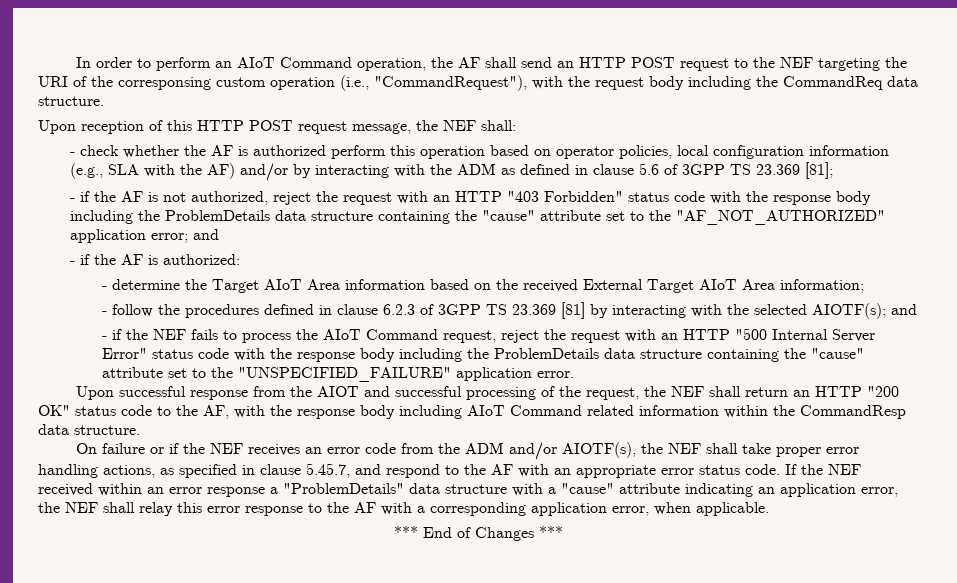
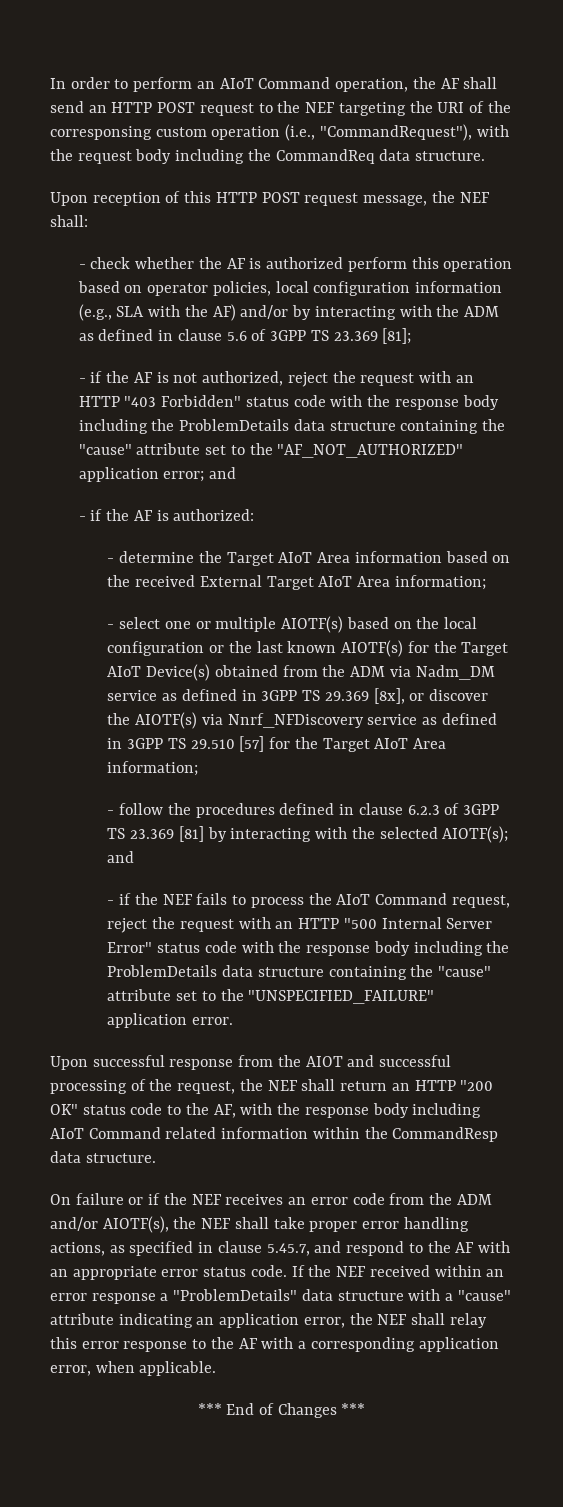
(864, 286) none -> [107,616,478,633] [107,640,509,657] [107,664,495,681] [107,688,489,704] [107,712,497,729] [107,736,447,752] [107,761,199,776] // - select one or multiple AIOTF(s) based on the local configuration or the last known AIOTF(s) for the Target AIoT Device(s) obtained from the ADM via Nadm_DM service as defined in 3GPP TS 29.369 [8x], or discover the AIOTF(s) via Nnrf_NFDiscovery service as defined in 3GPP TS 29.510 [57] for the Target AIoT Area information;

